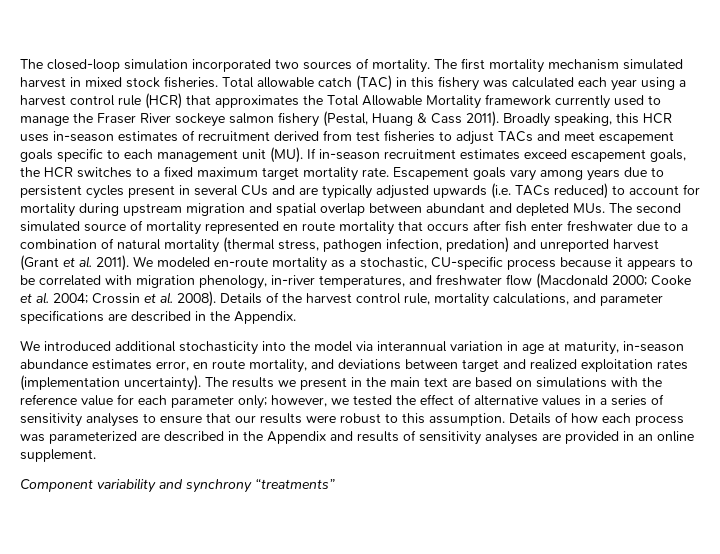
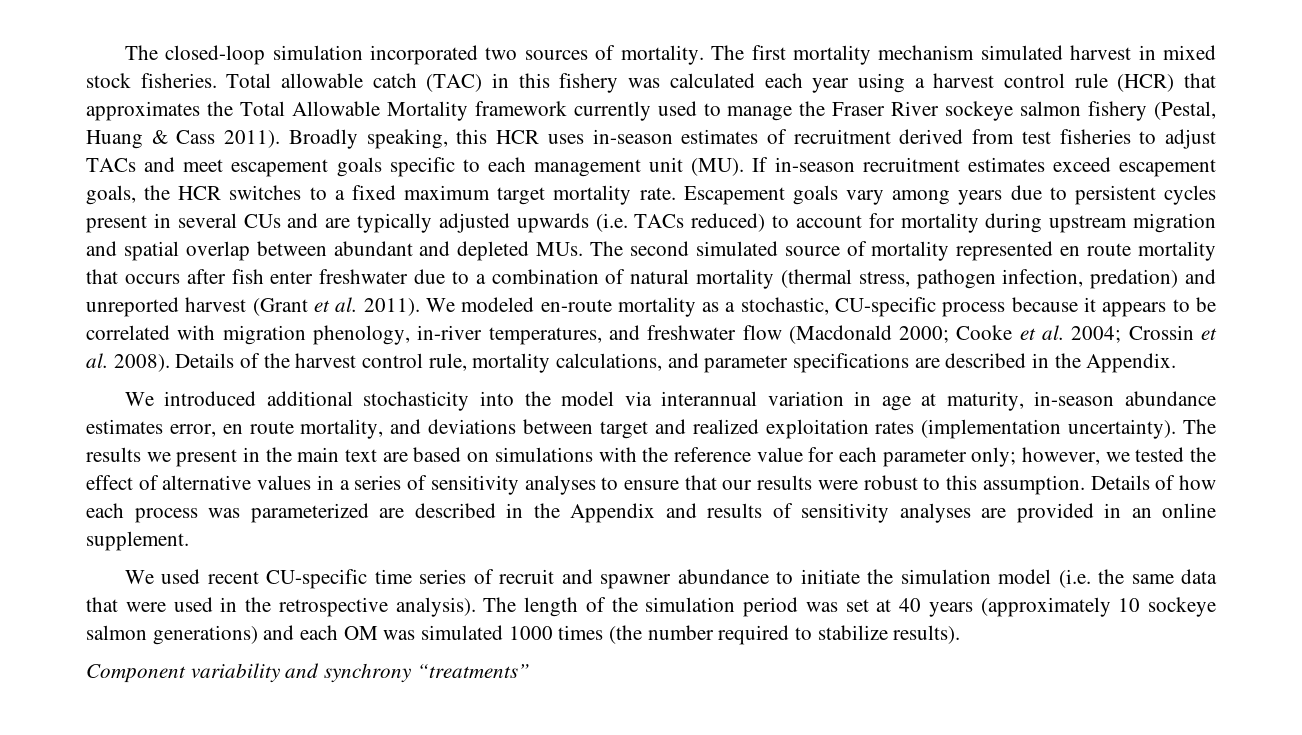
(96, 455) none -> [124,569,1217,589] [86,597,1216,617] [86,625,961,645] // We used recent CU-specific time series of recruit and spawner abundance to initiate the simulation model (i.e. the same data that were used in the retrospective analysis). The length of the simulation period was set at 40 years (approximately 10 sockeye salmon generations) and each OM was simulated 1000 times (the number required to stabilize results).

